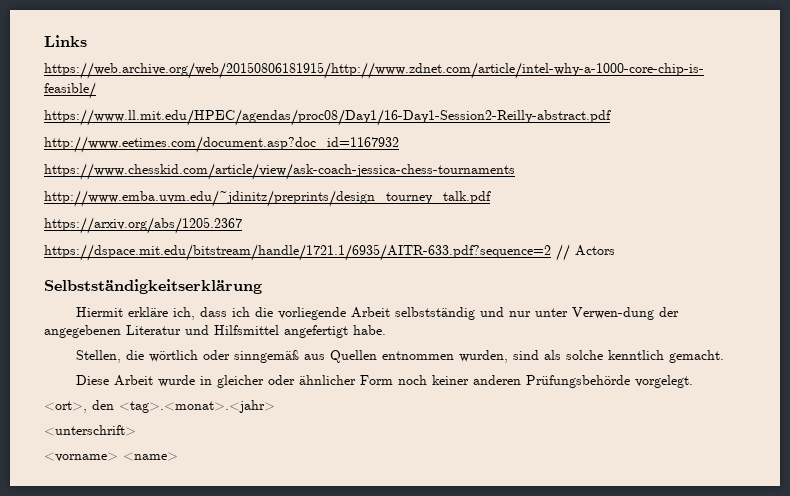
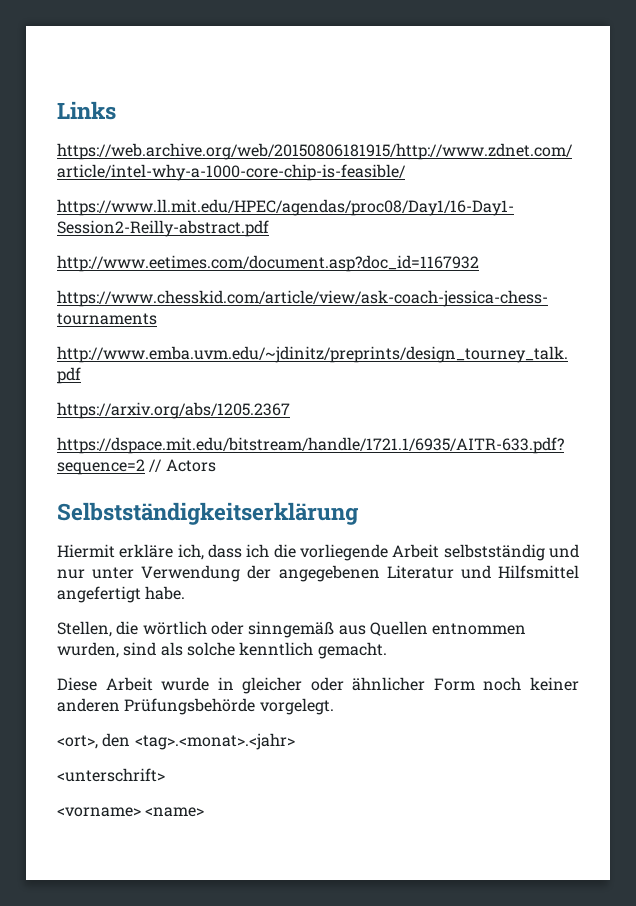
[571,307,654,320] Verwen-dung -> [141,565,241,582] Verwendung

